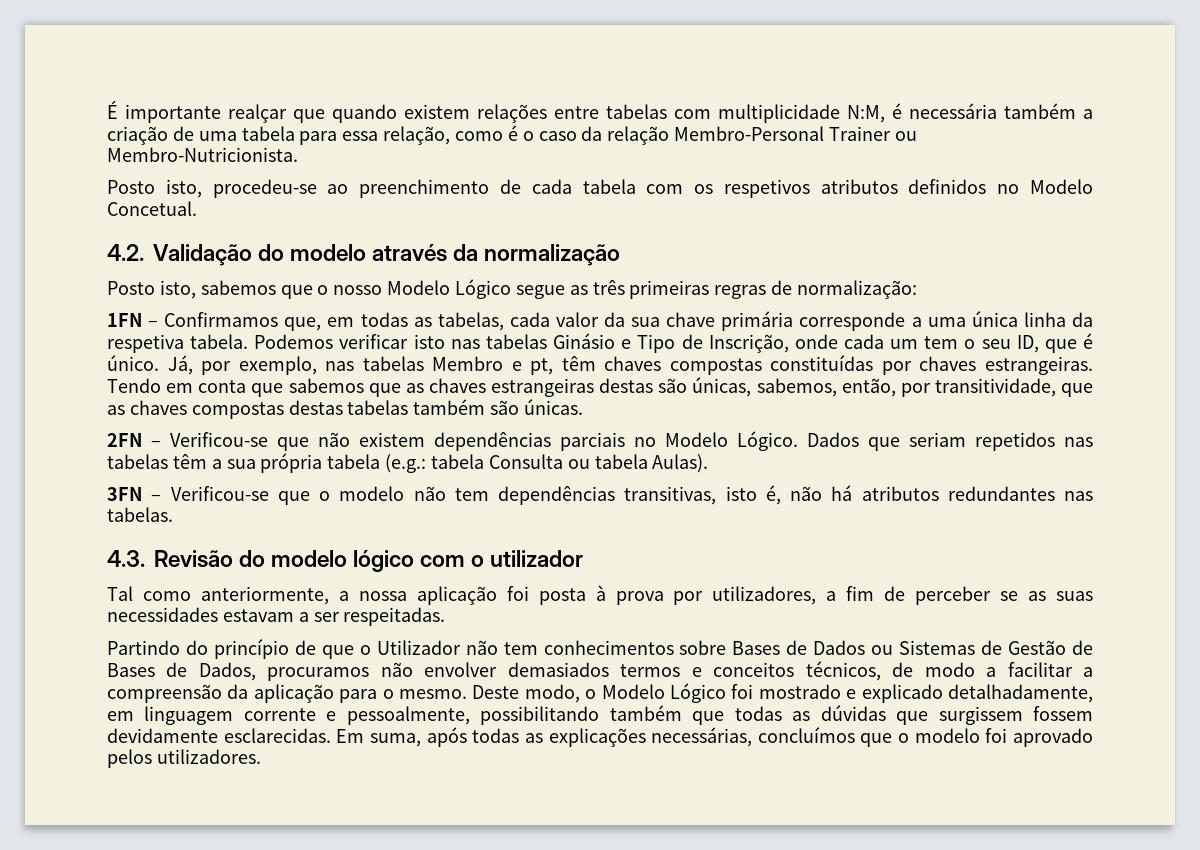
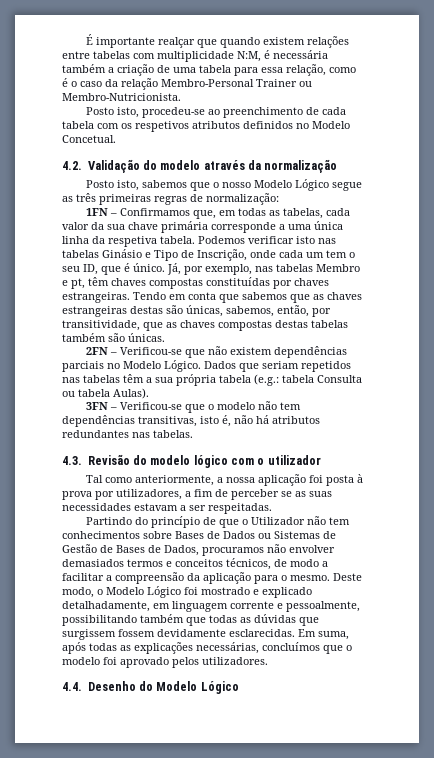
(261, 756) none -> [62,681,239,694] // 4.4. Desenho do Modelo Lógico

